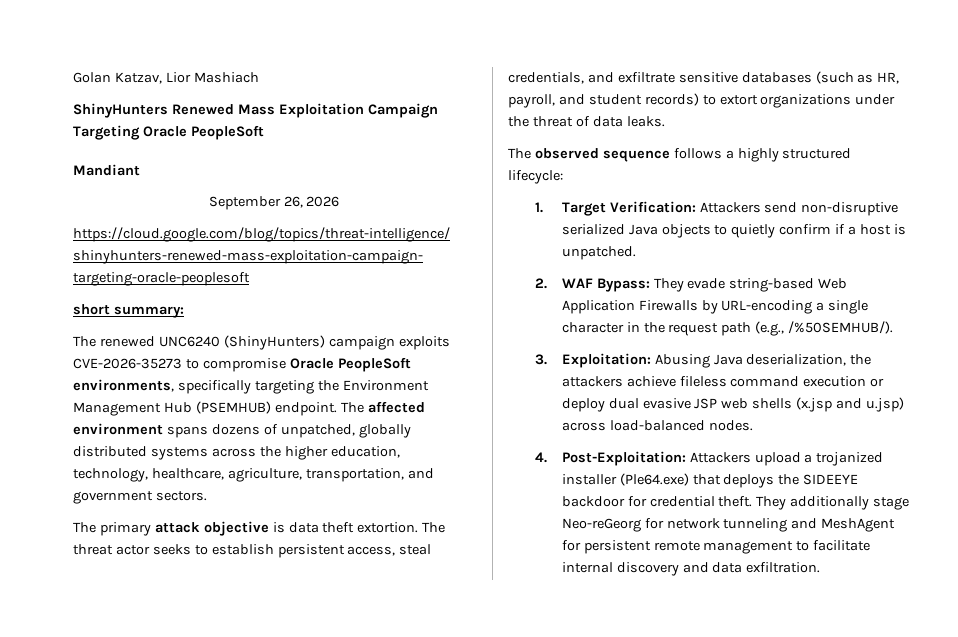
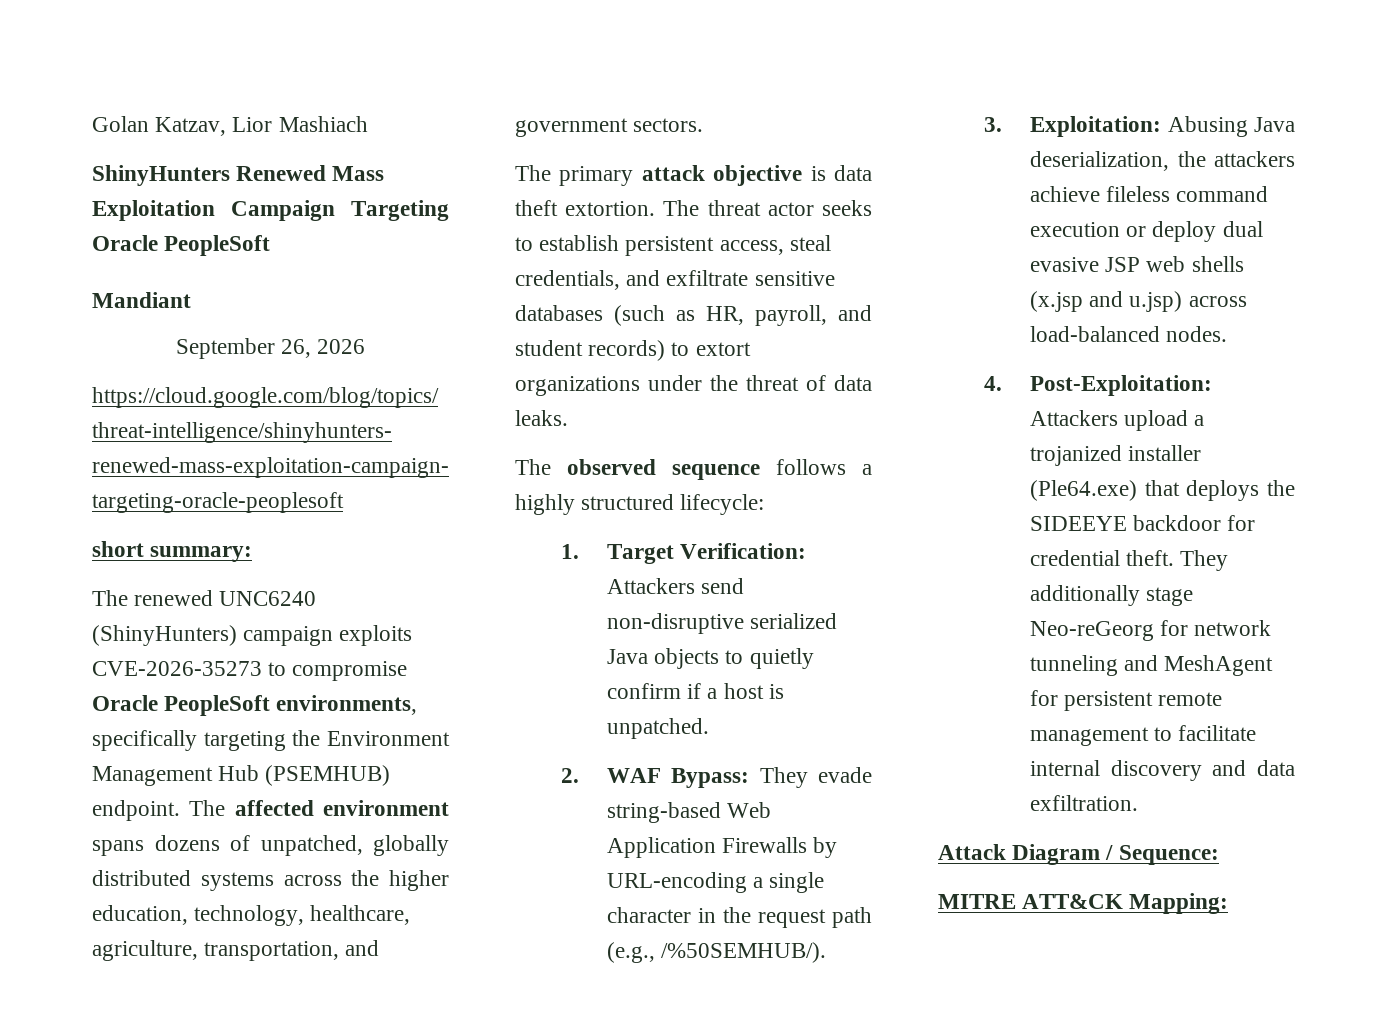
(821, 567) none -> [938,844,1219,865] [938,893,1229,914] // Attack Diagram / Sequence: // MITRE ATT&CK Mapping:

